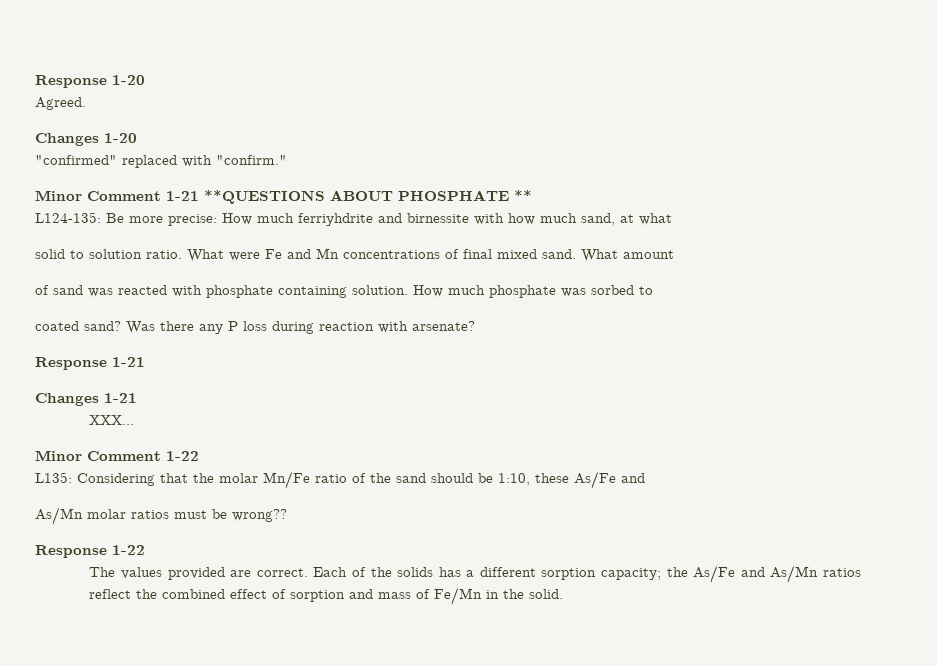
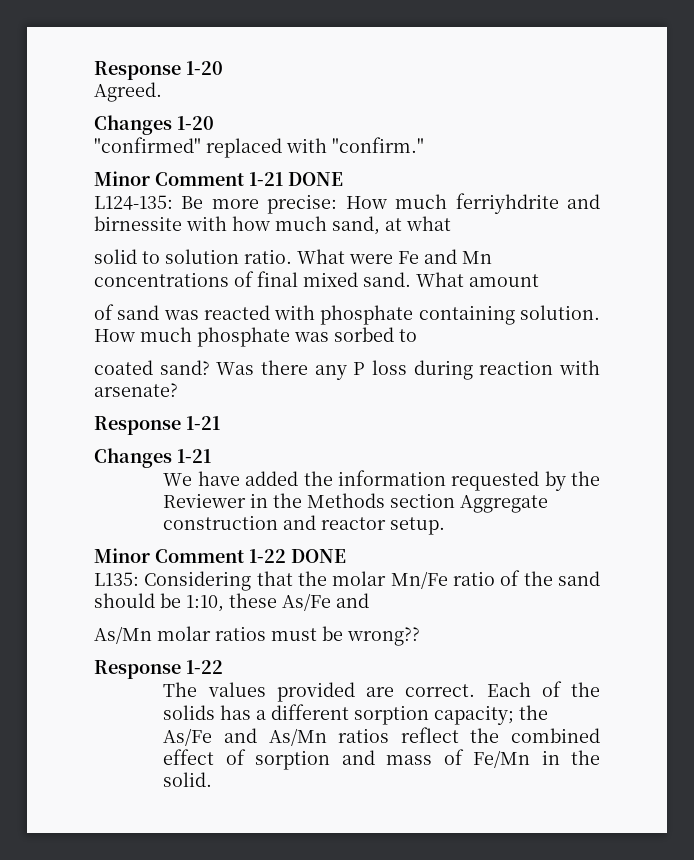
[204,190,532,204] **QUESTIONS ABOUT PHOSPHATE ** -> [288,172,343,186] DONE
[89,415,135,425] XXX... -> [163,470,600,491] [163,493,549,513] [163,515,446,535] We have added the information requested by the Reviewer in the Methods section Aggregate construction and reactor setup.
(199, 456) none -> [291,549,346,563] DONE

